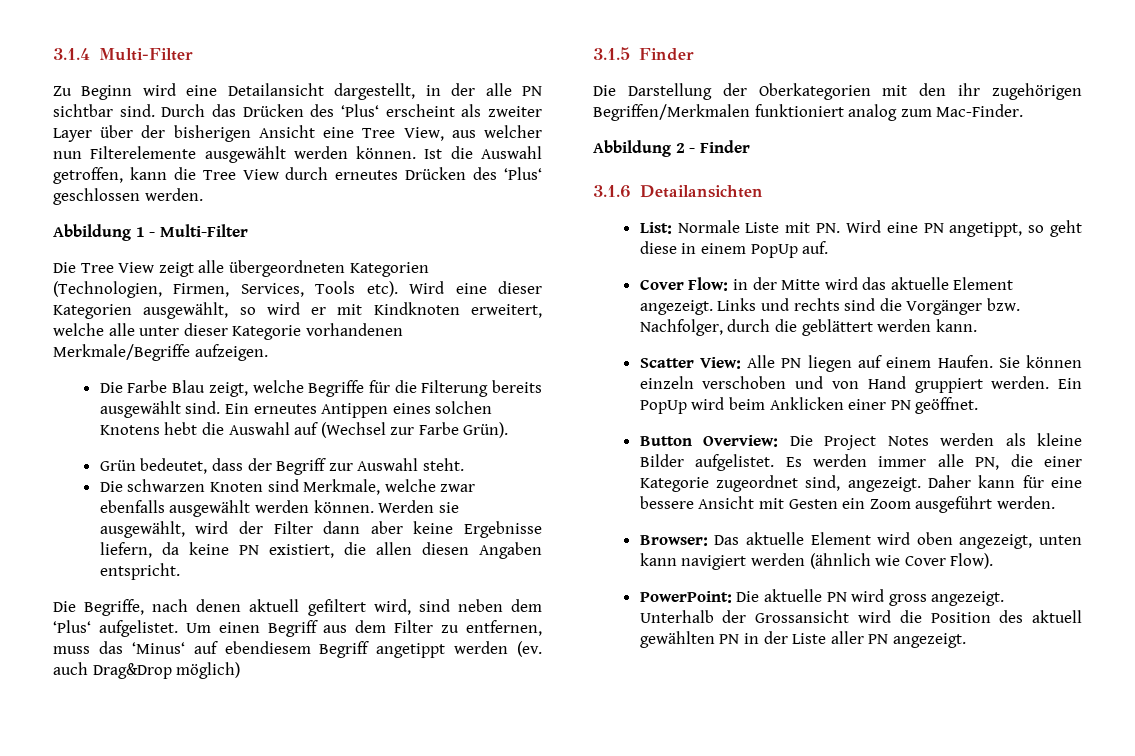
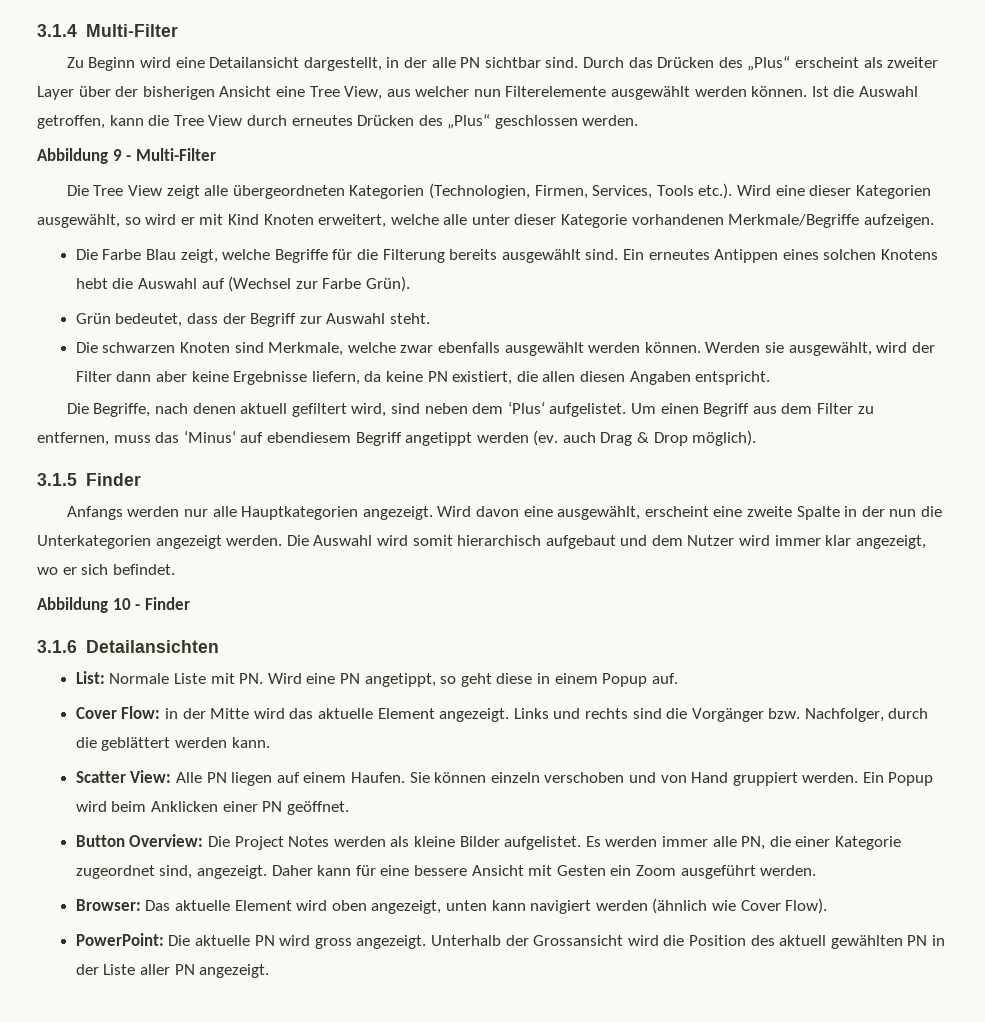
[341,104,379,117] ‘Plus‘ -> [747,56,791,71] „Plus“
[504,167,543,180] ‘Plus‘ -> [447,114,491,129] „Plus“
[135,227,145,237] 1 -> [112,149,122,161] 9
[366,281,398,297] etc). -> [698,183,733,199] etc.).
[373,302,460,315] Kindknoten -> [227,214,314,225] Kind Knoten
[92,662,241,679] [593,47,694,61] [593,83,1082,100] [593,104,1024,121] [593,140,685,157] Drag&Drop möglich) // 3.1.5 Finder // Die Darstellung der Oberkategorien mit den ihr zugehörigen Begriffen/Merkmalen funktioniert analog zum Mac-Finder. // Abbildung 2 -> [600,430,757,446] [37,473,141,486] [66,506,942,520] [37,535,926,549] [37,564,175,575] [37,597,131,613] Drag & Drop möglich). // 3.1.5 Finder // Anfangs werden nur alle Hauptkategorien angezeigt. Wird davon eine ausgewählt, erscheint eine zweite Spalte in der nun die Unterkategorien angezeigt werden. Die Auswahl wird somit hierarchisch aufgebaut und dem Nutzer wird immer klar angezeigt, wo er sich befindet. // Abbildung 10
[750,244,798,258] PopUp -> [602,673,648,687] Popup
[639,400,687,414] PopUp -> [888,772,934,786] Popup

